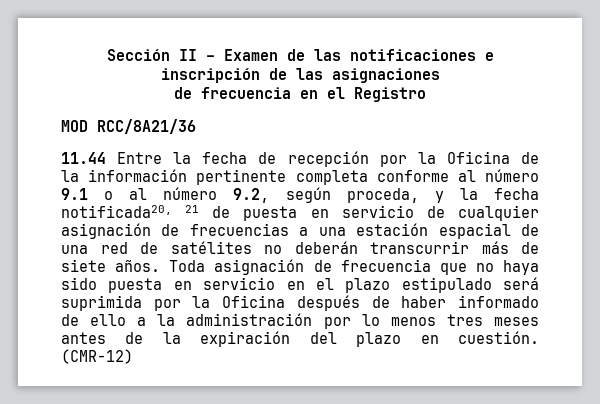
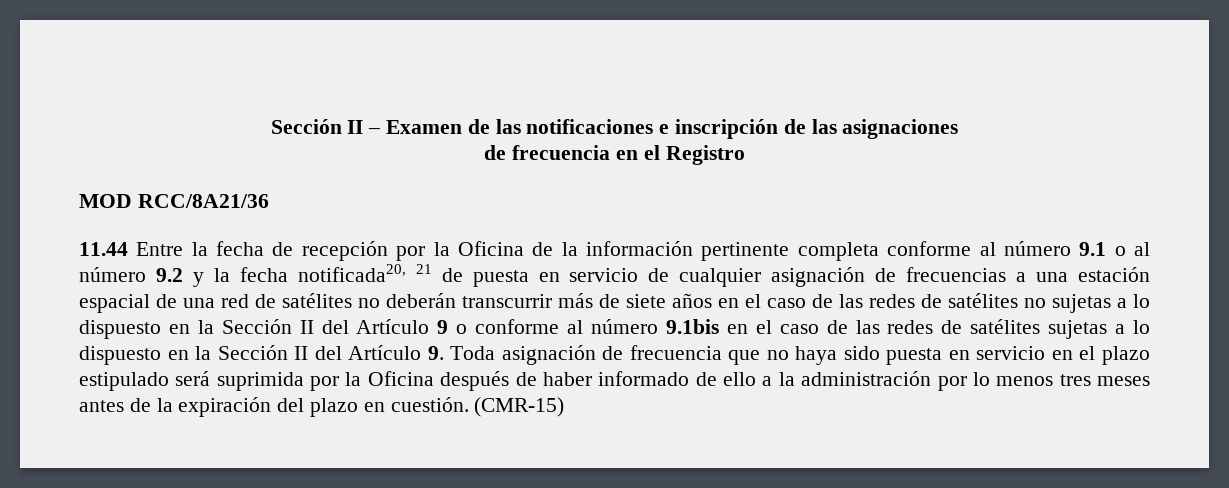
[233,187,419,203] 9.2, según proceda, -> [155,268,183,282] 9.2
[115,260,161,272] años. -> [672,293,1150,313] [79,319,1150,339] [79,345,444,365] años en el caso de las redes de satélites no sujetas a lo dispuesto en la Sección II del Artículo 9 o conforme al número 9.1bis en el caso de las redes de satélites sujetas a lo dispuesto en la Sección II del Artículo 9.
[61,349,133,364] (CMR-12) -> [474,397,565,417] (CMR-15)

